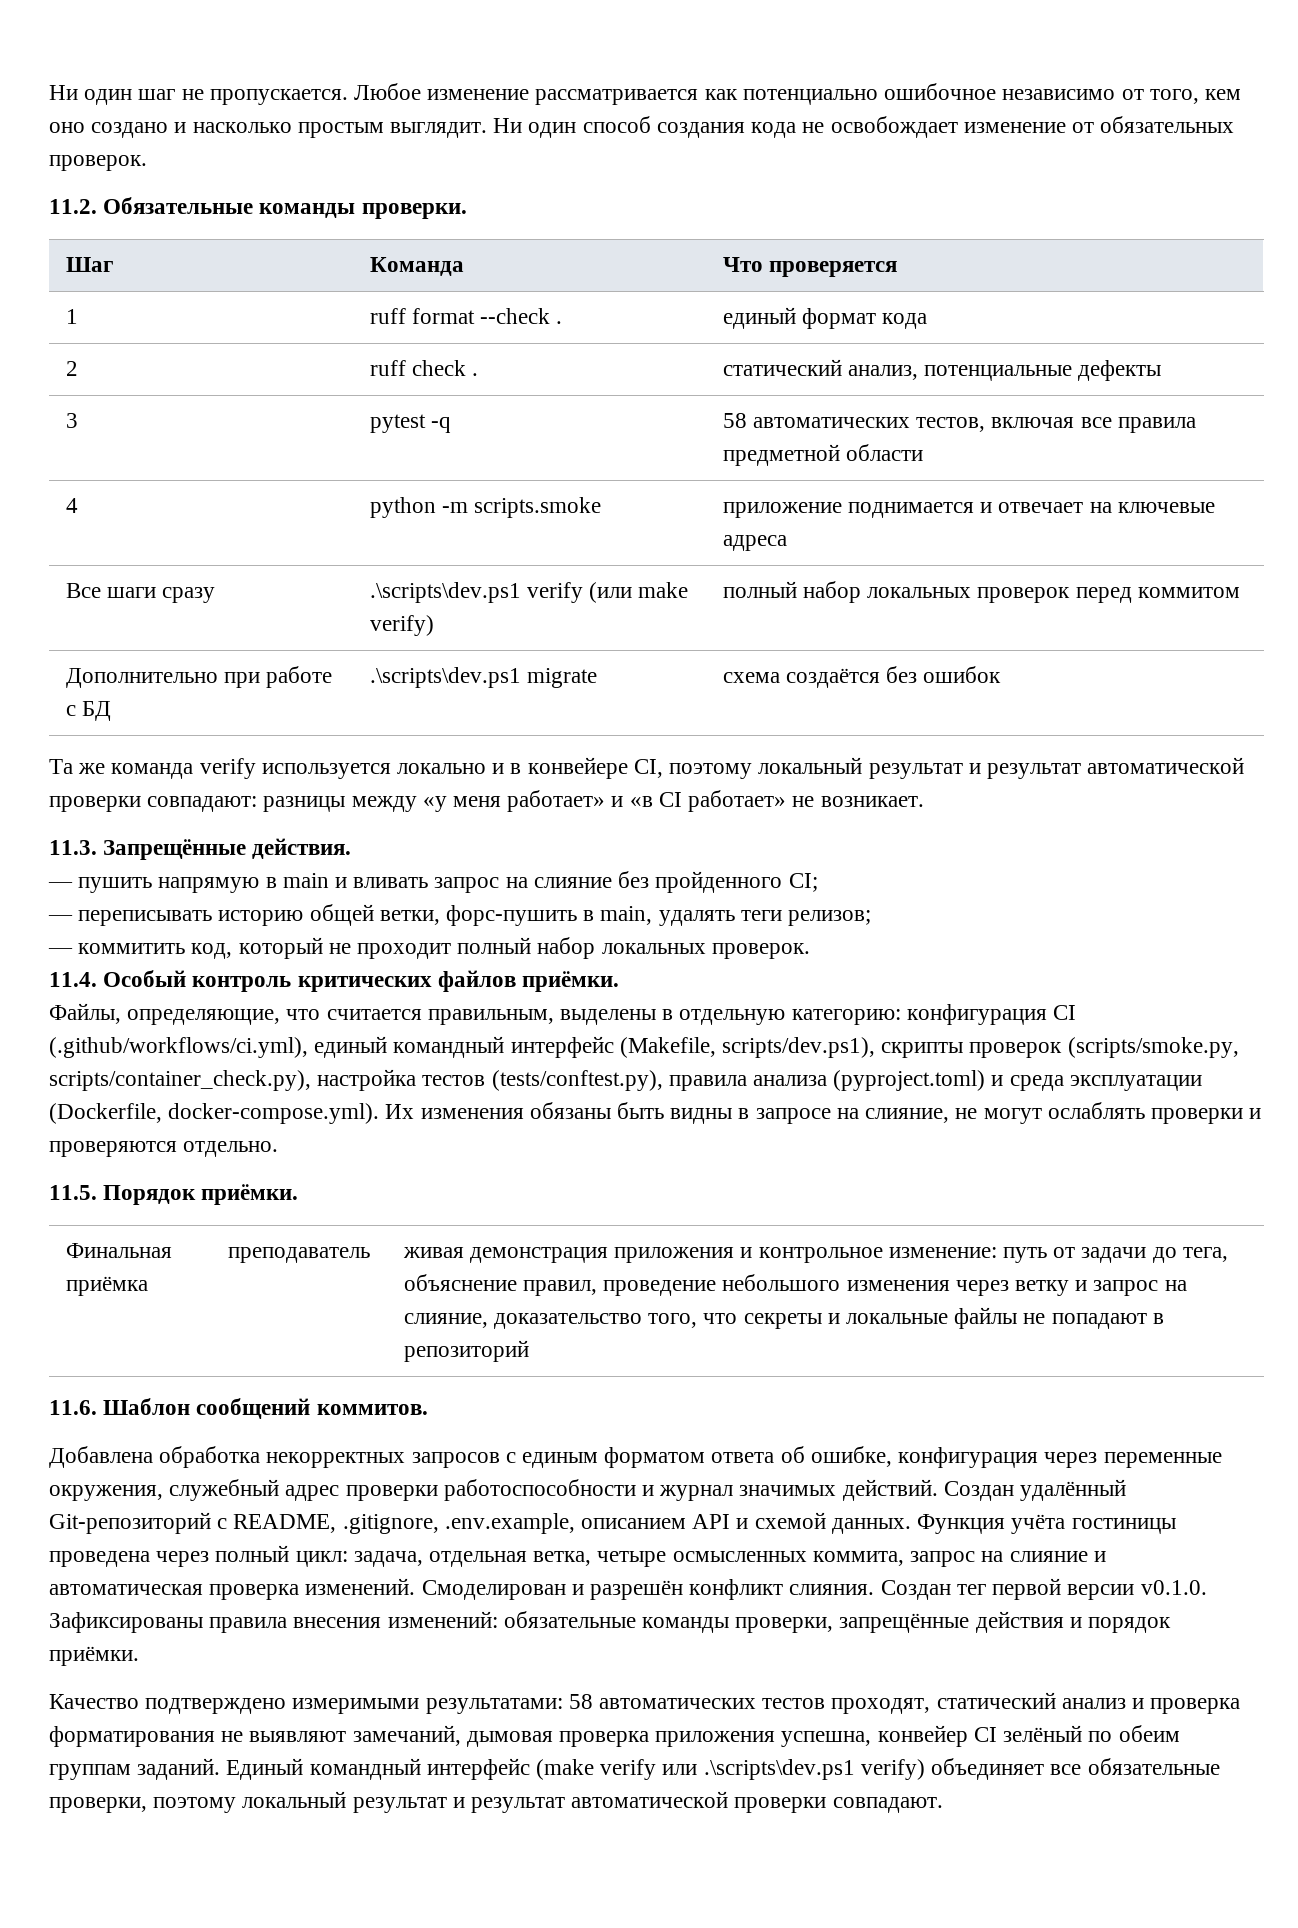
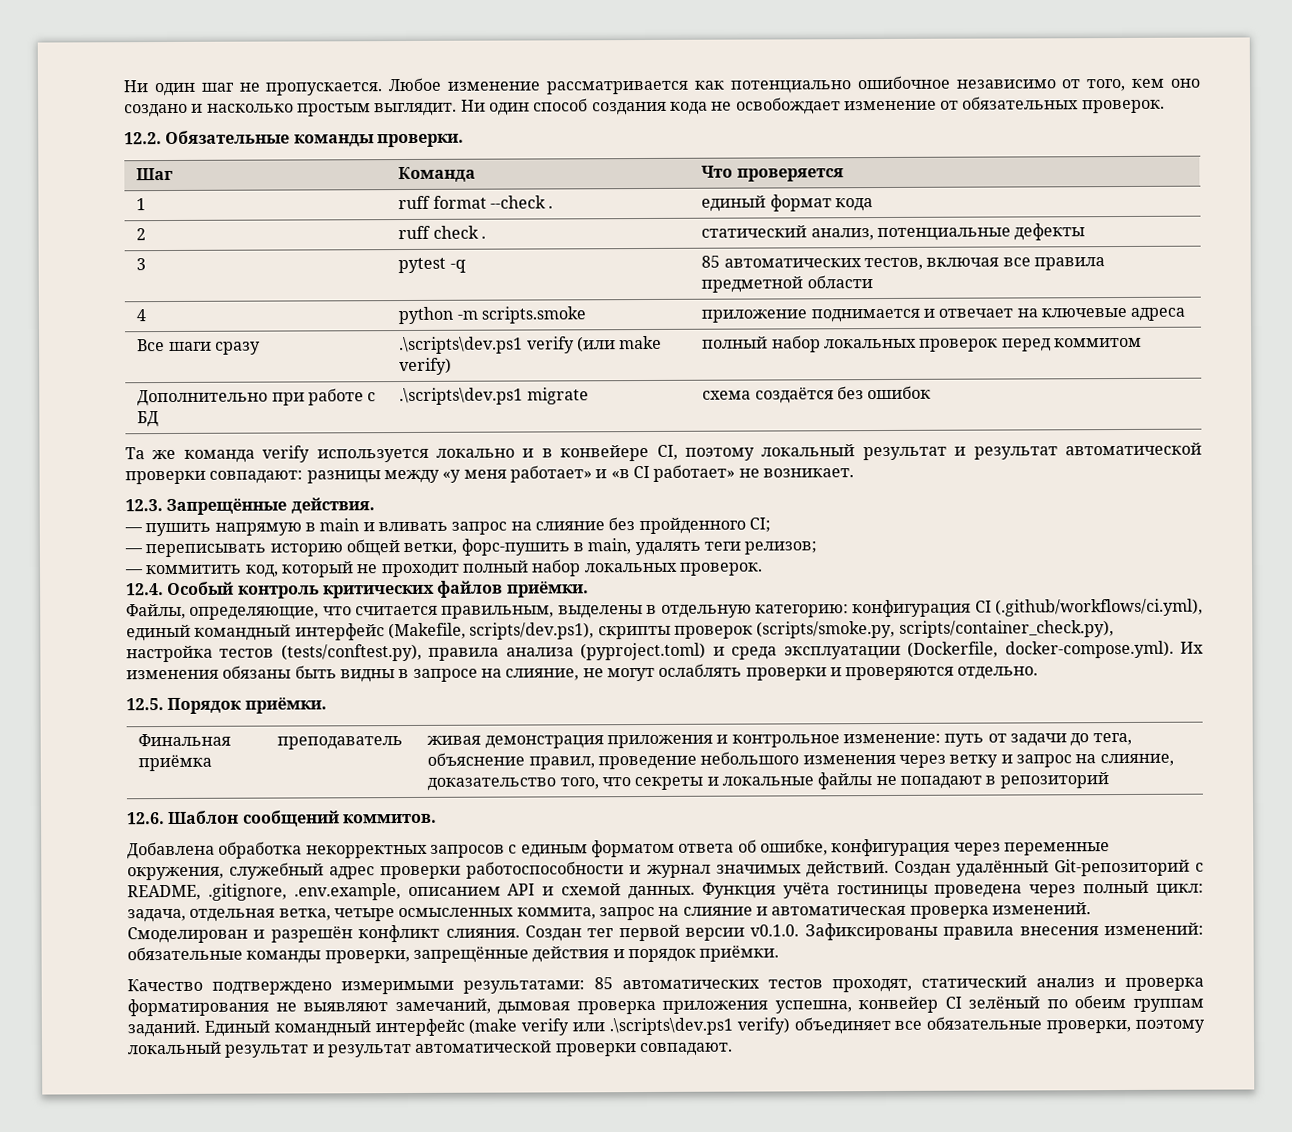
[49,199,97,214] 11.2. -> [124,132,162,145] 12.2.
[722,413,747,428] 58 -> [701,255,721,268] 85
[49,840,97,855] 11.3. -> [125,499,163,512] 12.3.
[49,972,97,987] 11.4. -> [126,583,164,596] 12.4.
[49,1185,97,1200] 11.5. -> [126,698,164,711] 12.5.
[49,1400,97,1415] 11.6. -> [127,812,165,825] 12.6.
[568,1694,593,1709] 58 -> [594,977,613,990] 85

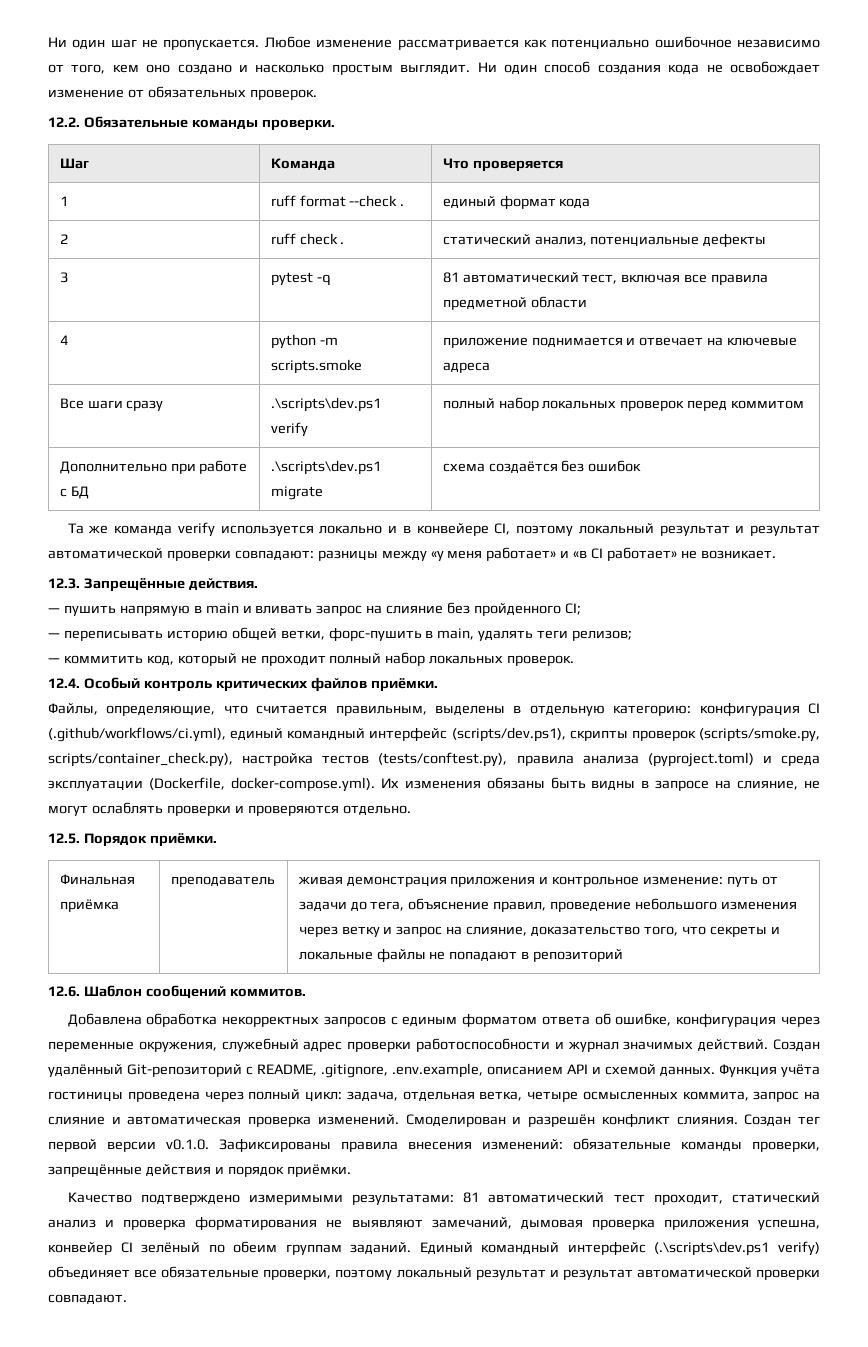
[701,255,923,271] 85 автоматических тестов, -> [442,272,618,284] 81 автоматический тест,
[576,335,663,353] [399,357,453,376] (или make verify) -> (308, 429) none
[387,622,595,640] (Makefile, scripts/dev.ps1), -> [451,727,566,742] (scripts/dev.ps1),
[594,977,912,993] 85 автоматических тестов проходят, -> [463,1192,723,1205] 81 автоматический тест проходит,
[468,1017,733,1036] (make verify или .\scripts\dev.ps1 -> [654,1241,770,1256] (.\scripts\dev.ps1

